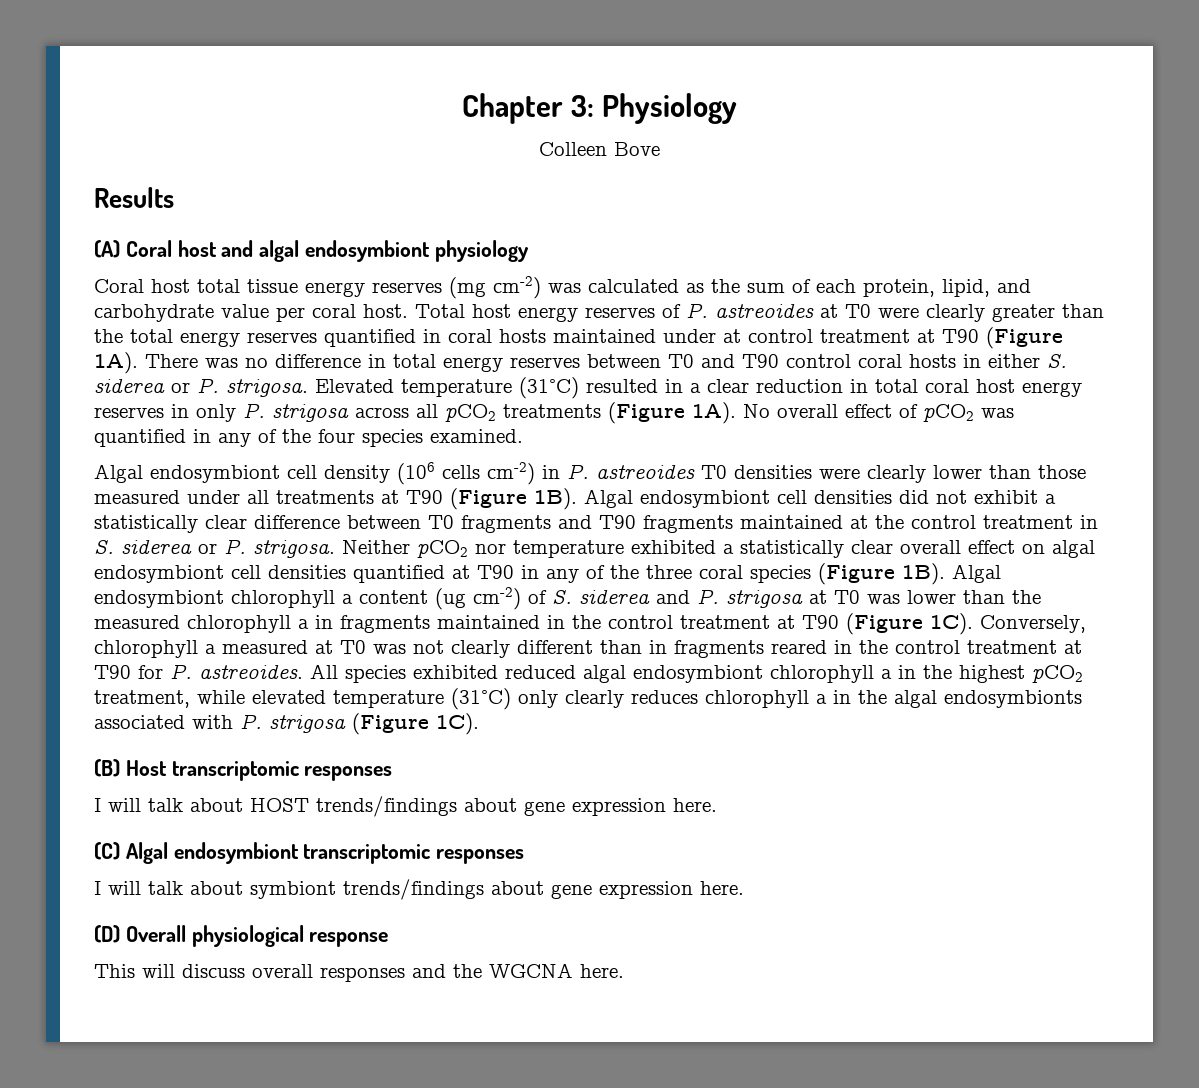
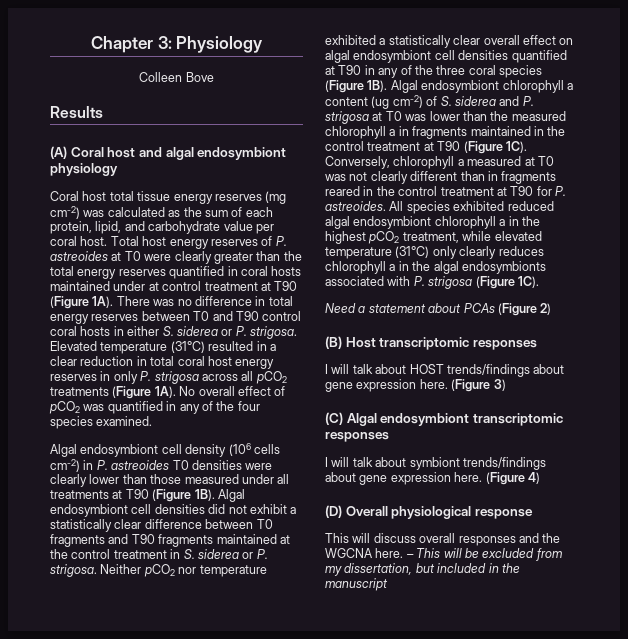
(479, 724) none -> [325,303,552,316] // Need a statement about PCAs (Figure 2)
(717, 805) none -> [451,379,506,392] (Figure 3)
(744, 888) none -> [485,472,540,485] (Figure 4)
(624, 971) none -> [406,548,563,561] [325,563,520,576] [325,578,388,591] – This will be excluded from my dissertation, but included in the manuscript

